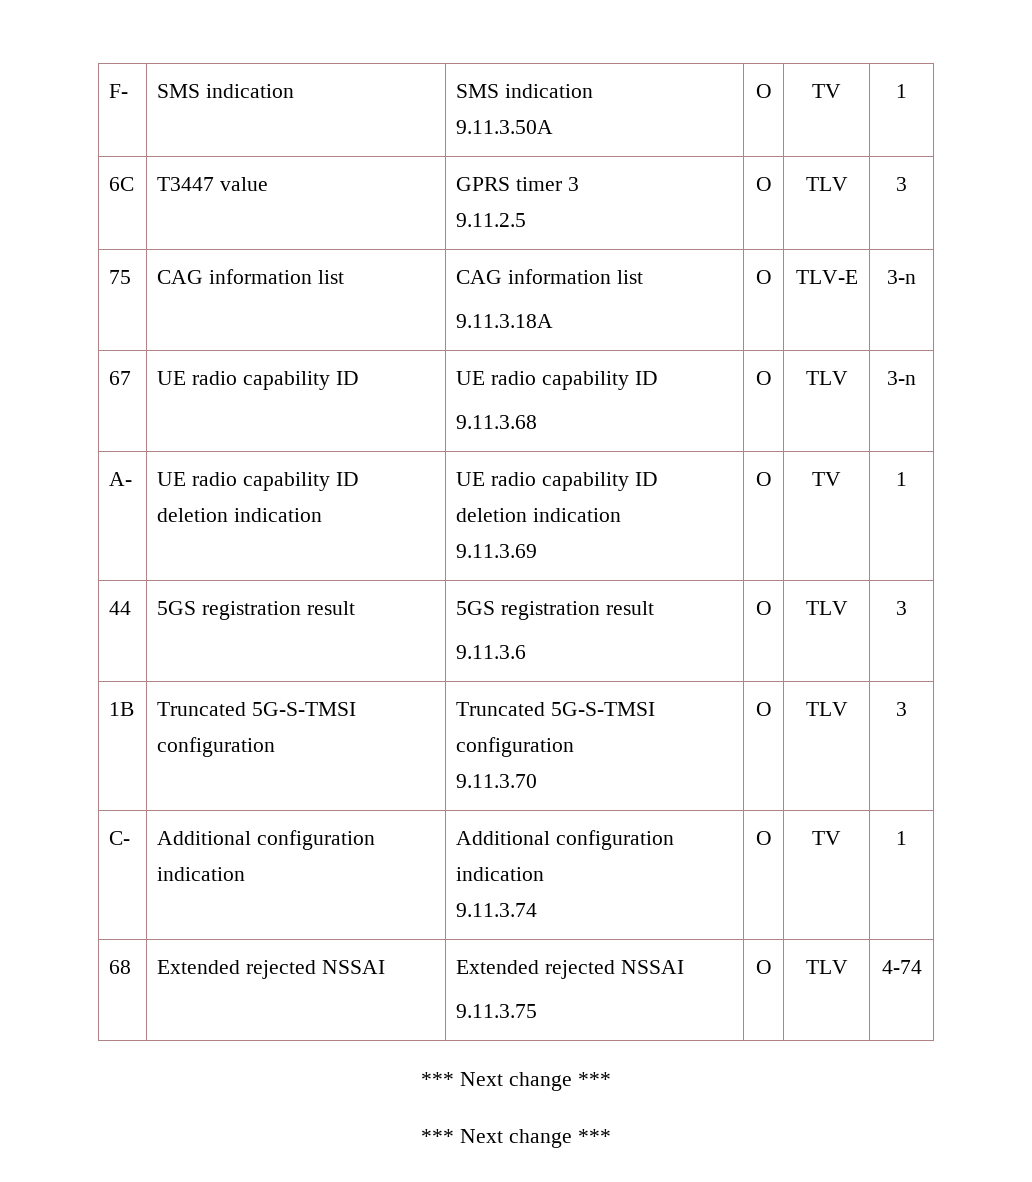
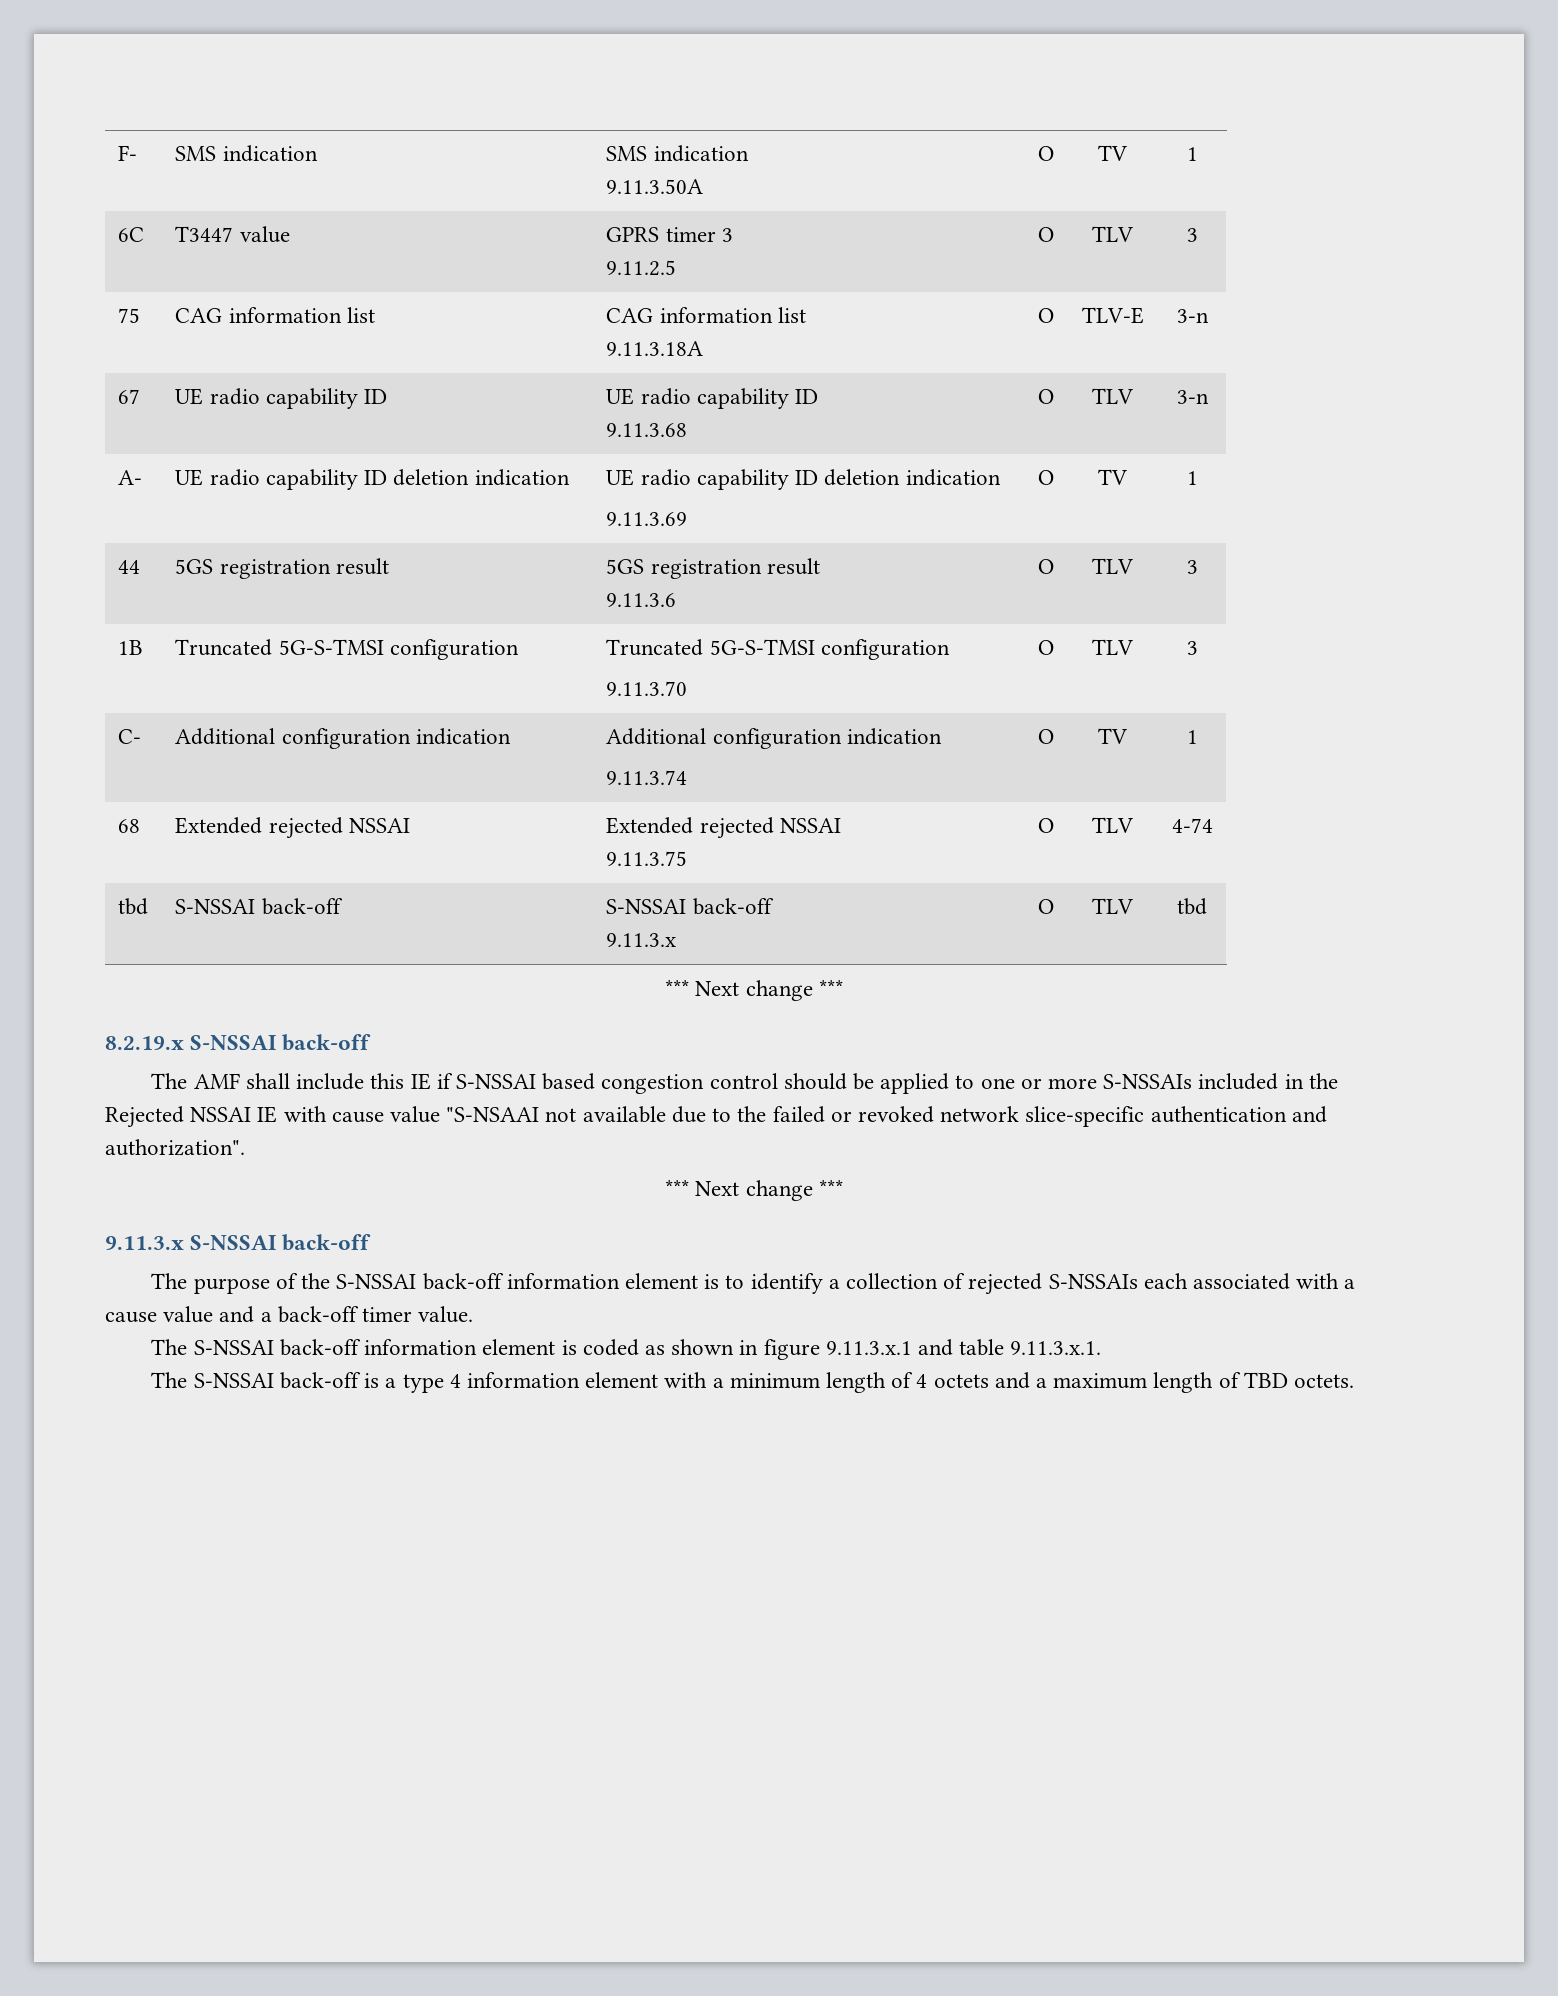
[421,1072,611,1091] [421,1129,611,1148] // *** Next change *** // *** Next change *** -> [118,898,149,915] [175,898,343,915] [606,898,774,915] [606,933,677,947] [1037,899,1054,914] [1092,898,1133,914] [1177,898,1207,915] [665,979,843,1001] [105,1034,372,1051] [151,1073,1338,1094] [105,1106,1327,1128] [105,1139,245,1156] [665,1179,843,1201] [105,1234,372,1251] [151,1273,1356,1295] [105,1306,474,1323] [151,1339,1102,1360] [151,1372,1355,1393] // tbd | S-NSSAI back-off | S-NSSAI back-off // 9.11.3.x | O | TLV | tbd // *** Next change *** // 8.2.19.x S-NSSAI back-off // The AMF shall include this IE if S-NSSAI based congestion control should be applied to one or more S-NSSAIs included in the Rejected NSSAI IE with cause value "S-NSAAI not available due to the failed or revoked network slice-specific authentication and authorization". // *** Next change *** // 9.11.3.x S-NSSAI back-off // The purpose of the S-NSSAI back-off information element is to identify a collection of rejected S-NSSAIs each associated with a cause value and a back-off timer value. // The S-NSSAI back-off information element is coded as shown in figure 9.11.3.x.1 and table 9.11.3.x.1. // The S-NSSAI back-off is a type 4 information element with a minimum length of 4 octets and a maximum length of TBD octets.

